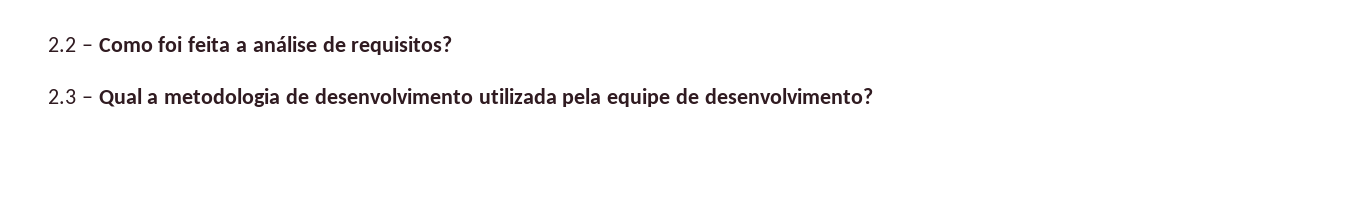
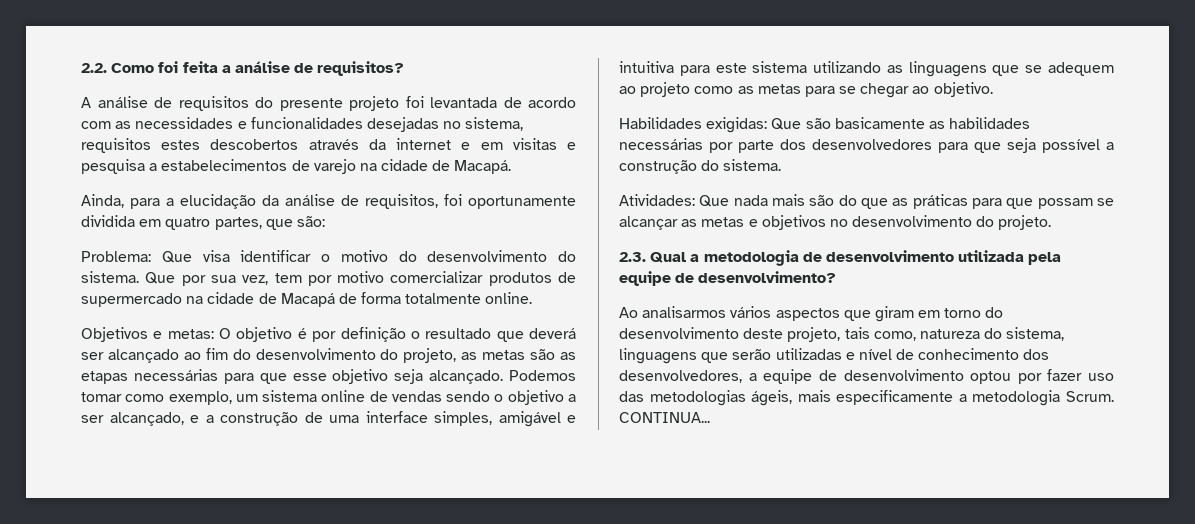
[48,37,93,52] 2.2 – -> [81,63,107,73] 2.2.
[48,89,93,104] 2.3 – -> [81,96,576,111] [81,117,524,132] [81,138,576,153] [81,159,512,174] [81,194,576,209] [81,215,325,230] [81,250,576,263] [81,271,576,286] [81,292,533,307] [81,327,576,342] [81,348,577,363] [81,369,576,384] [81,390,576,405] [81,411,576,427] [619,61,1114,77] [619,82,993,98] [619,117,1031,133] [619,138,1114,153] [619,159,782,174] [619,194,1114,209] [619,215,1052,230] [619,252,646,262] A análise de requisitos do presente projeto foi levantada de acordo com as necessidades e funcionalidades desejadas no sistema, requisitos estes descobertos através da internet e em visitas e pesquisa a estabelecimentos de varejo na cidade de Macapá. // Ainda, para a elucidação da análise de requisitos, foi oportunamente dividida em quatro partes, que são: // Problema: Que visa identificar o motivo do desenvolvimento do sistema. Que por sua vez, tem por motivo comercializar produtos de supermercado na cidade de Macapá de forma totalmente online. // Objetivos e metas: O objetivo é por definição o resultado que deverá ser alcançado ao fim do desenvolvimento do projeto, as metas são as etapas necessárias para que esse objetivo seja alcançado. Podemos tomar como exemplo, um sistema online de vendas sendo o objetivo a ser alcançado, e a construção de uma interface simples, amigável e intuitiva para este sistema utilizando as linguagens que se adequem ao projeto como as metas para se chegar ao objetivo. // Habilidades exigidas: Que são basicamente as habilidades necessárias por parte dos desenvolvedores para que seja possível a construção do sistema. // Atividades: Que nada mais são do que as práticas para que possam se alcançar as metas e objetivos no desenvolvimento do projeto. // 2.3.
(873, 96) none -> [619,306,1004,322] [619,327,1065,342] [619,348,1050,364] [619,369,1114,384] [619,390,1114,406] [619,412,710,423] // Ao analisarmos vários aspectos que giram em torno do desenvolvimento deste projeto, tais como, natureza do sistema, linguagens que serão utilizadas e nível de conhecimento dos desenvolvedores, a equipe de desenvolvimento optou por fazer uso das metodologias ágeis, mais especificamente a metodologia Scrum. CONTINUA...

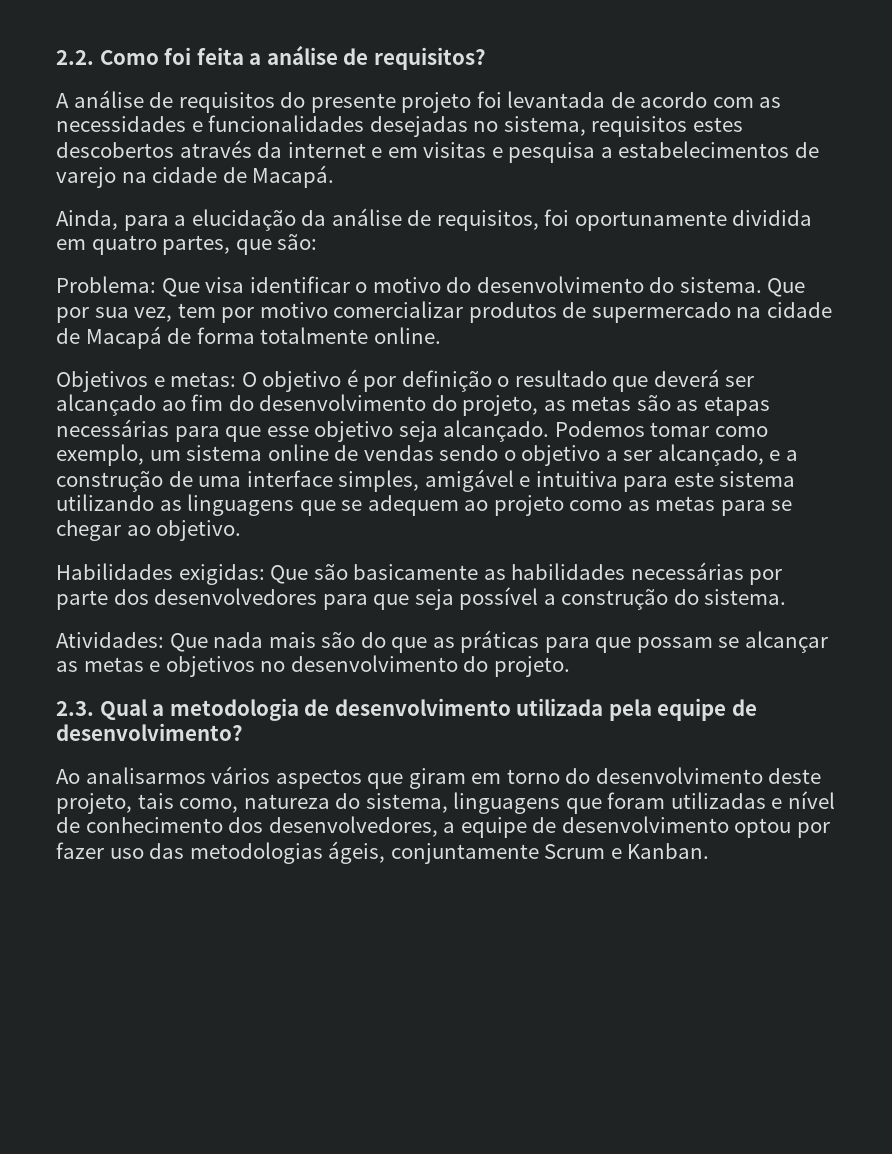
[732,349,772,360] serão -> [607,792,666,809] foram
[797,390,1114,406] [619,412,710,423] mais especificamente a metodologia Scrum. CONTINUA... -> [390,843,710,864] conjuntamente Scrum e Kanban.

